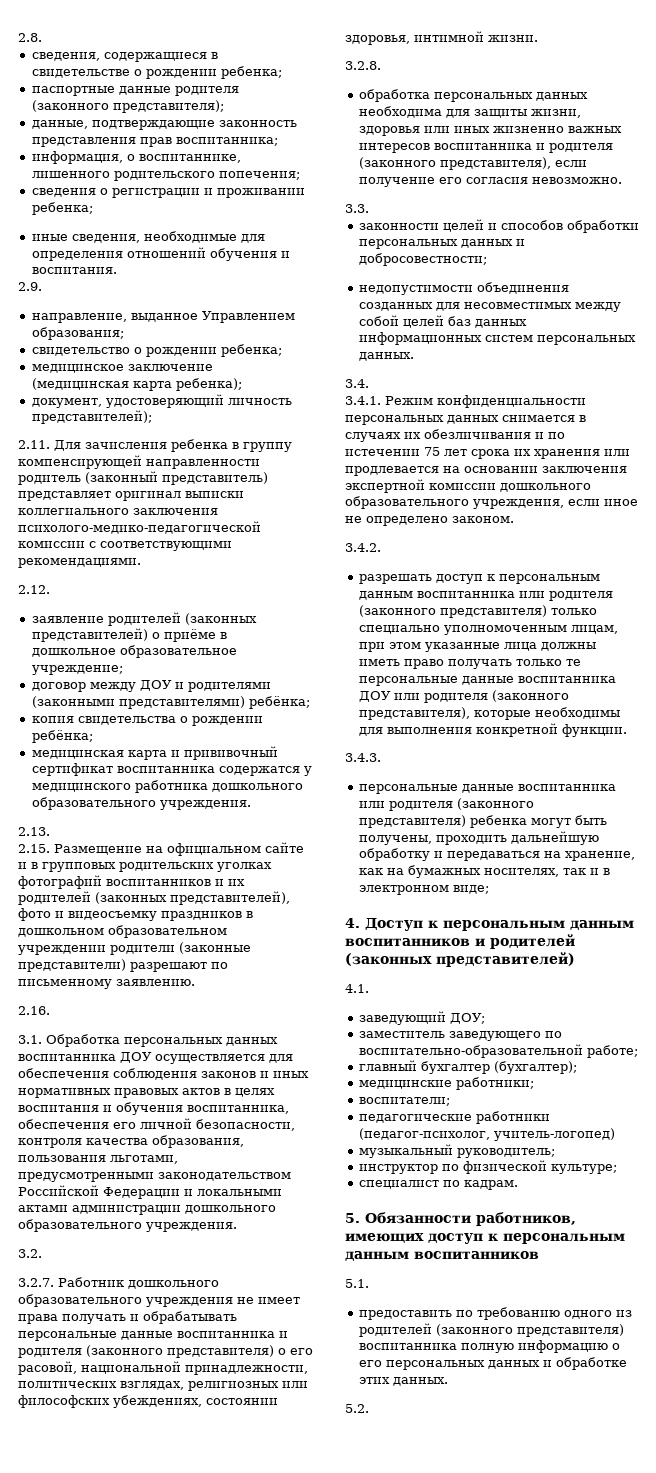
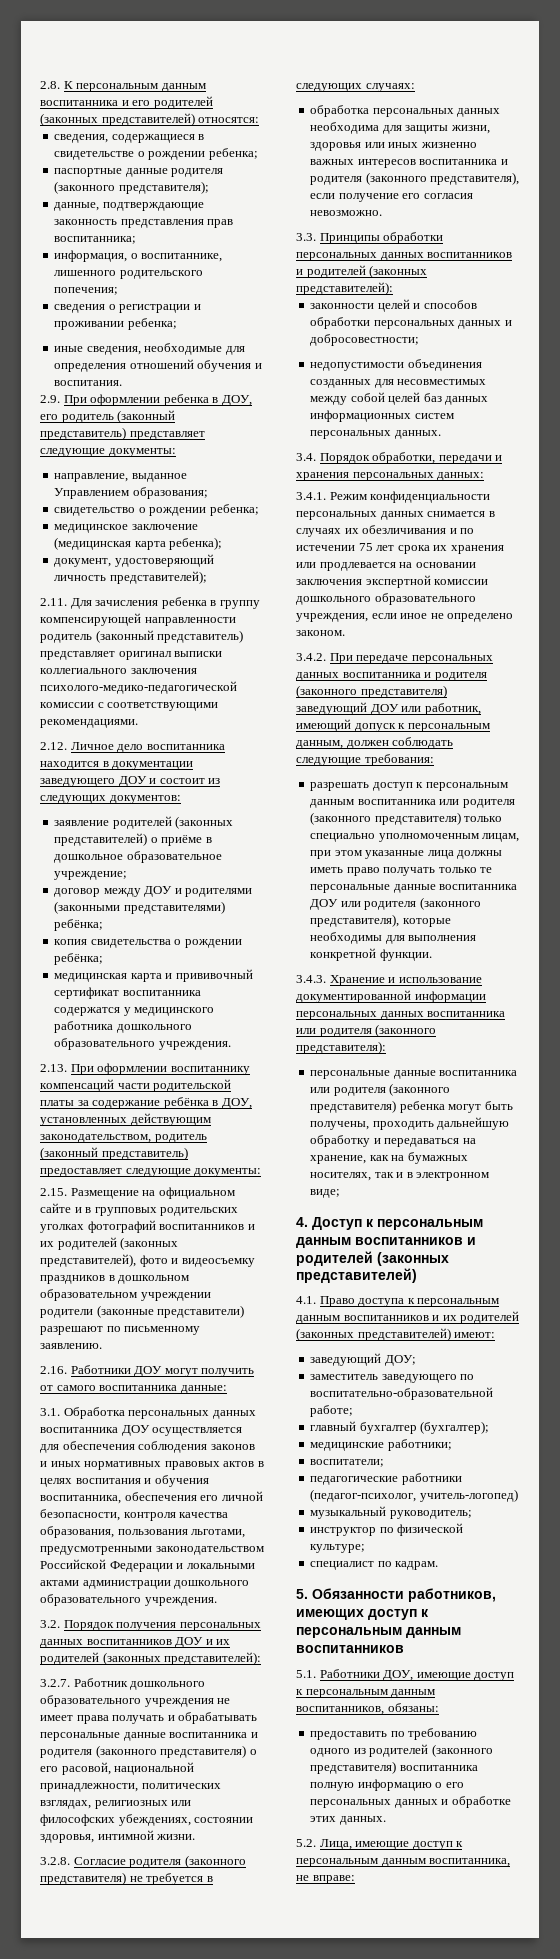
(42, 37) none -> [63,81,206,92] [40,96,213,109] [40,113,260,126] К персональным данным воспитанника и его родителей (законных представителей) относятся:
(42, 286) none -> [63,394,252,406] [40,410,176,423] [40,427,205,440] [40,448,176,457] При оформлении ребенка в ДОУ, его родитель (законный представитель) представляет следующие документы:
(50, 589) none -> [70,742,225,753] [40,761,194,770] [40,776,221,787] [40,795,181,804] Личное дело воспитанника находится в документации заведующего ДОУ и состоит из следующих документов:
(50, 831) none -> [70,1063,250,1075] [40,1079,232,1092] [40,1097,252,1109] [40,1113,211,1126] [40,1134,207,1143] [40,1147,188,1160] [40,1168,262,1177] При оформлении воспитаннику компенсаций части родительской платы за содержание ребёнка в ДОУ, установленных действующим законодательством, родитель (законный представитель) предоставляет следующие документы:
(50, 1010) none -> [70,1365,255,1377] [40,1385,227,1394] Работники ДОУ могут получить от самого воспитанника данные:
(42, 1253) none -> [63,1620,261,1631] [40,1637,231,1648] [40,1652,262,1665] Порядок получения персональных данных воспитанников ДОУ и их родителей (законных представителей):
(381, 65) none -> [73,1855,246,1868] [40,1872,213,1885] [296,83,415,92] Согласие родителя (законного представителя) не требуется в следующих случаях:
(369, 208) none -> [319,232,444,244] [296,252,513,261] [296,265,428,278] [296,282,393,295] Принципы обработки персональных данных воспитанников и родителей (законных представителей):
(369, 383) none -> [319,452,503,464] [296,472,485,481] Порядок обработки, передачи и хранения персональных данных:
(381, 547) none -> [329,653,493,664] [296,672,487,681] [296,685,447,698] [296,702,481,715] [296,719,490,732] [296,737,454,749] [296,754,434,766] При передаче персональных данных воспитанника и родителя (законного представителя) заведующий ДОУ или работник, имеющий допуск к персональным данным, должен соблюдать следующие требования:
(381, 757) none -> [329,975,482,986] [296,990,486,1003] [296,1011,506,1020] [296,1024,437,1037] [296,1041,386,1054] Хранение и использование документированной информации персональных данных воспитанника или родителя (законного представителя):
(369, 988) none -> [319,1296,500,1307] [296,1311,520,1324] [296,1328,496,1341] Право доступа к персональным данным воспитанников и их родителей (законных представителей) имеют:
(369, 1283) none -> [319,1669,515,1681] [296,1689,436,1698] [296,1703,439,1715] Работники ДОУ, имеющие доступ к персональным данным воспитанников, обязаны:
(369, 1408) none -> [319,1839,464,1850] [296,1858,511,1867] [296,1875,355,1884] Лица, имеющие доступ к персональным данным воспитанника, не вправе:

